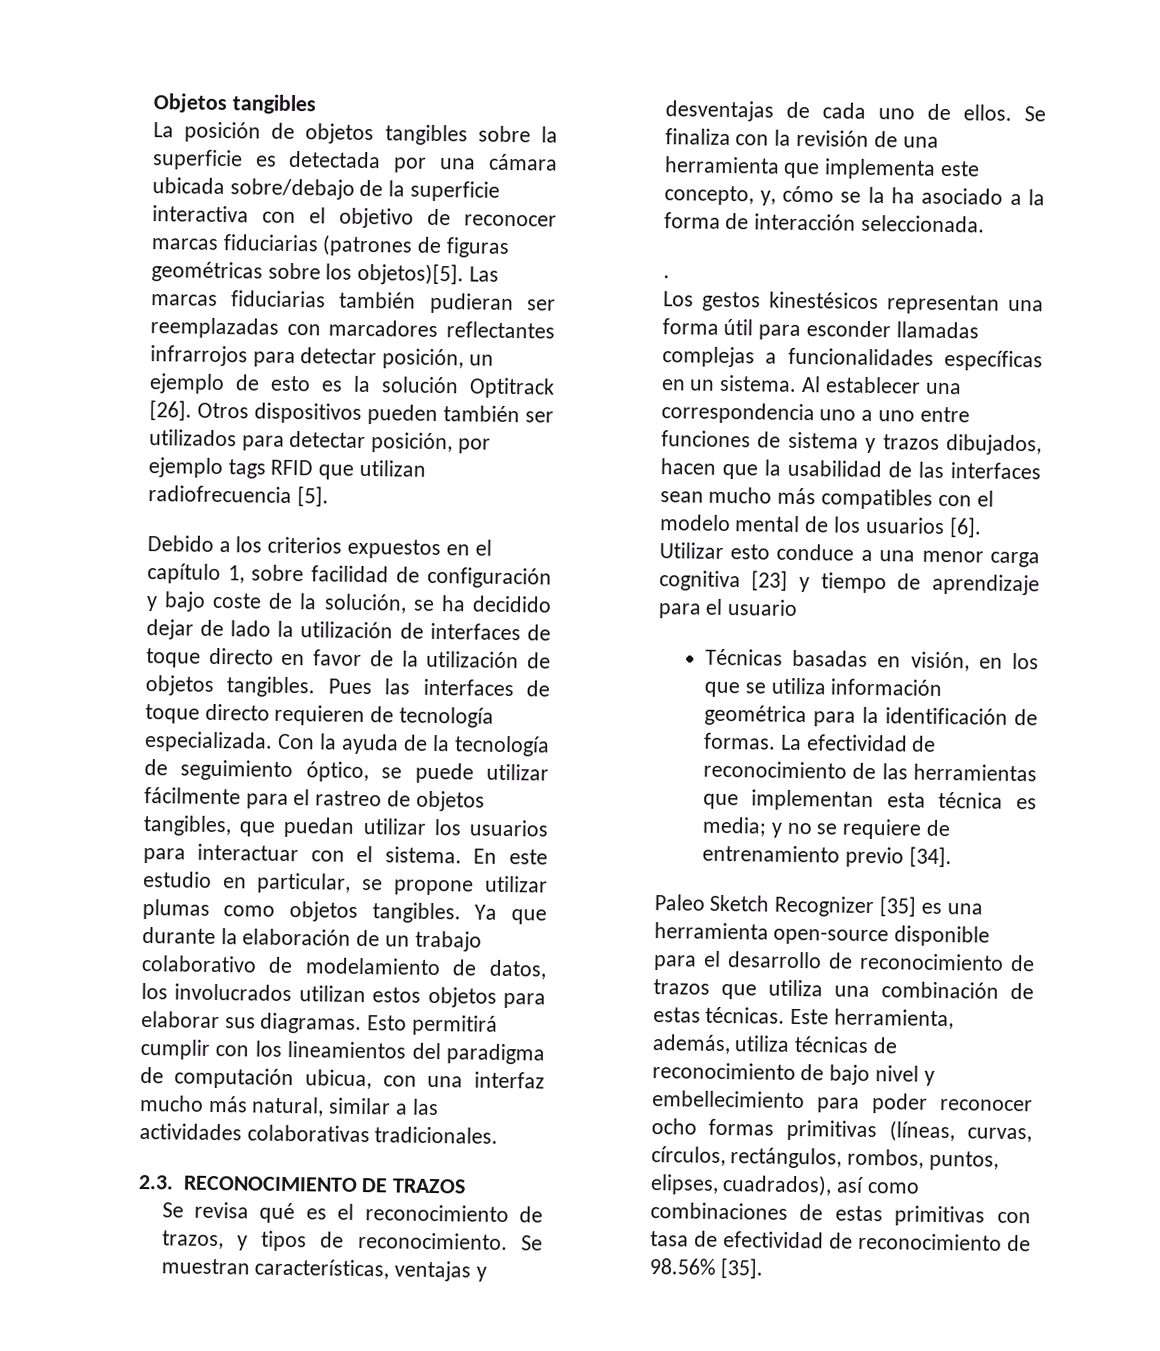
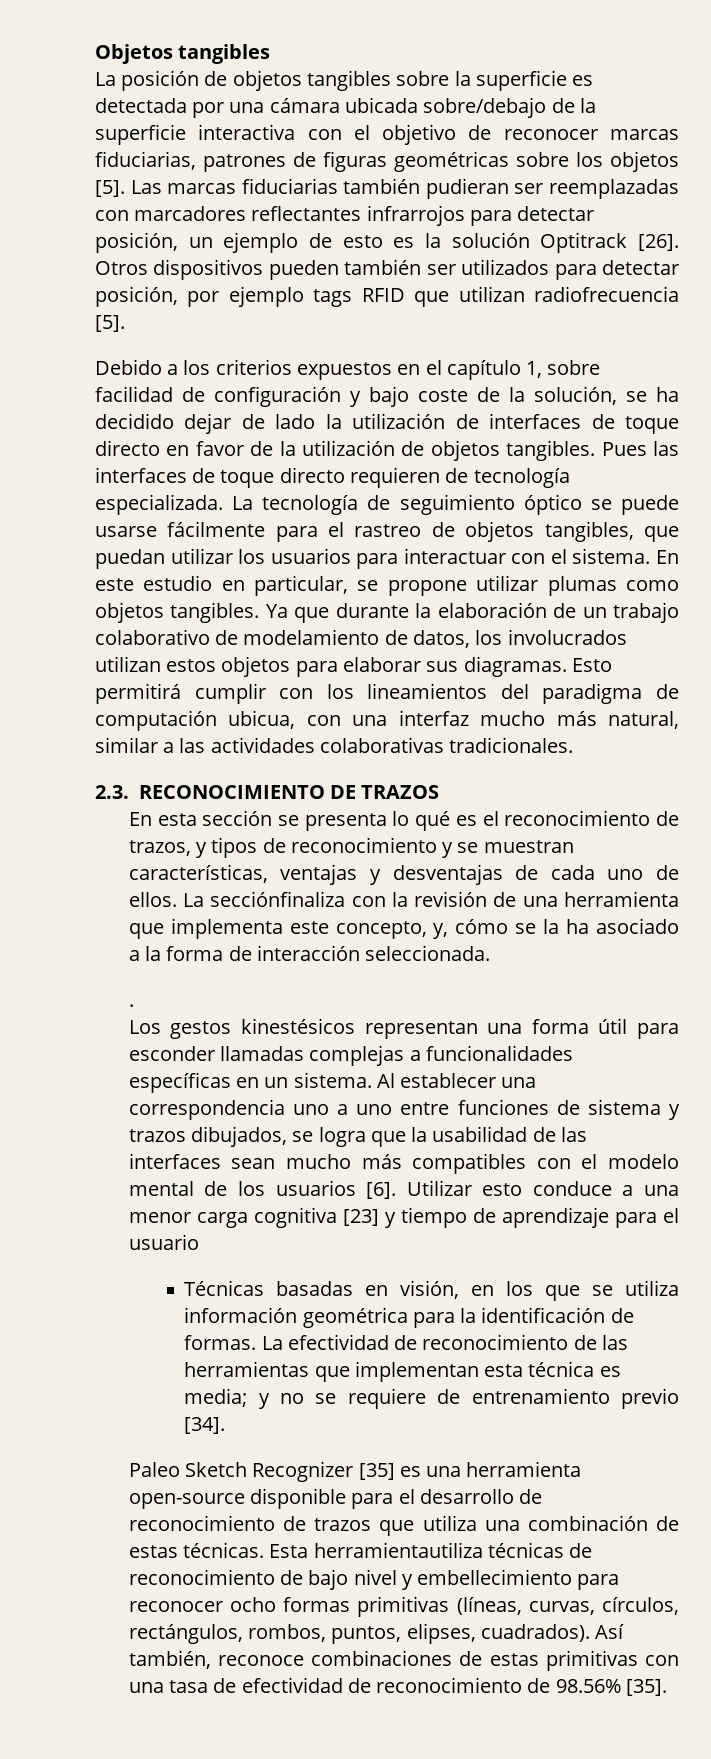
[222,234,414,257] fiduciarias (patrones -> [94,151,286,172] fiduciarias, patrones
[357,262,465,286] objetos)[5]. -> [609,151,679,172] [94,180,125,197] objetos [5].
[276,733,450,755] Con la ayuda de la -> [232,496,254,510] La
[305,761,369,783] óptico, -> [523,494,582,515] óptico
[485,763,549,781] utilizar -> [94,526,157,537] usarse
[161,1201,249,1219] Se revisa -> [128,810,410,831] En esta sección se presenta lo
[357,1231,543,1251] reconocimiento. Se -> [290,837,479,858] reconocimiento y se
[1024,106,1046,122] [664,128,731,146] Se finaliza -> [183,891,346,907] La secciónfinaliza
[659,458,716,475] hacen -> [292,1127,366,1147] se logra
[790,1008,954,1030] [651,1034,791,1055] Este herramienta, además, utiliza -> [269,1542,483,1558] Esta herramientautiliza
[870,1093,928,1114] poder -> (620, 1582) none
[722,1174,920,1197] cuadrados), así como -> [480,1624,625,1642] [128,1650,305,1669] cuadrados). Así también, reconoce
(1031, 1217) none -> [128,1682,164,1693] una

